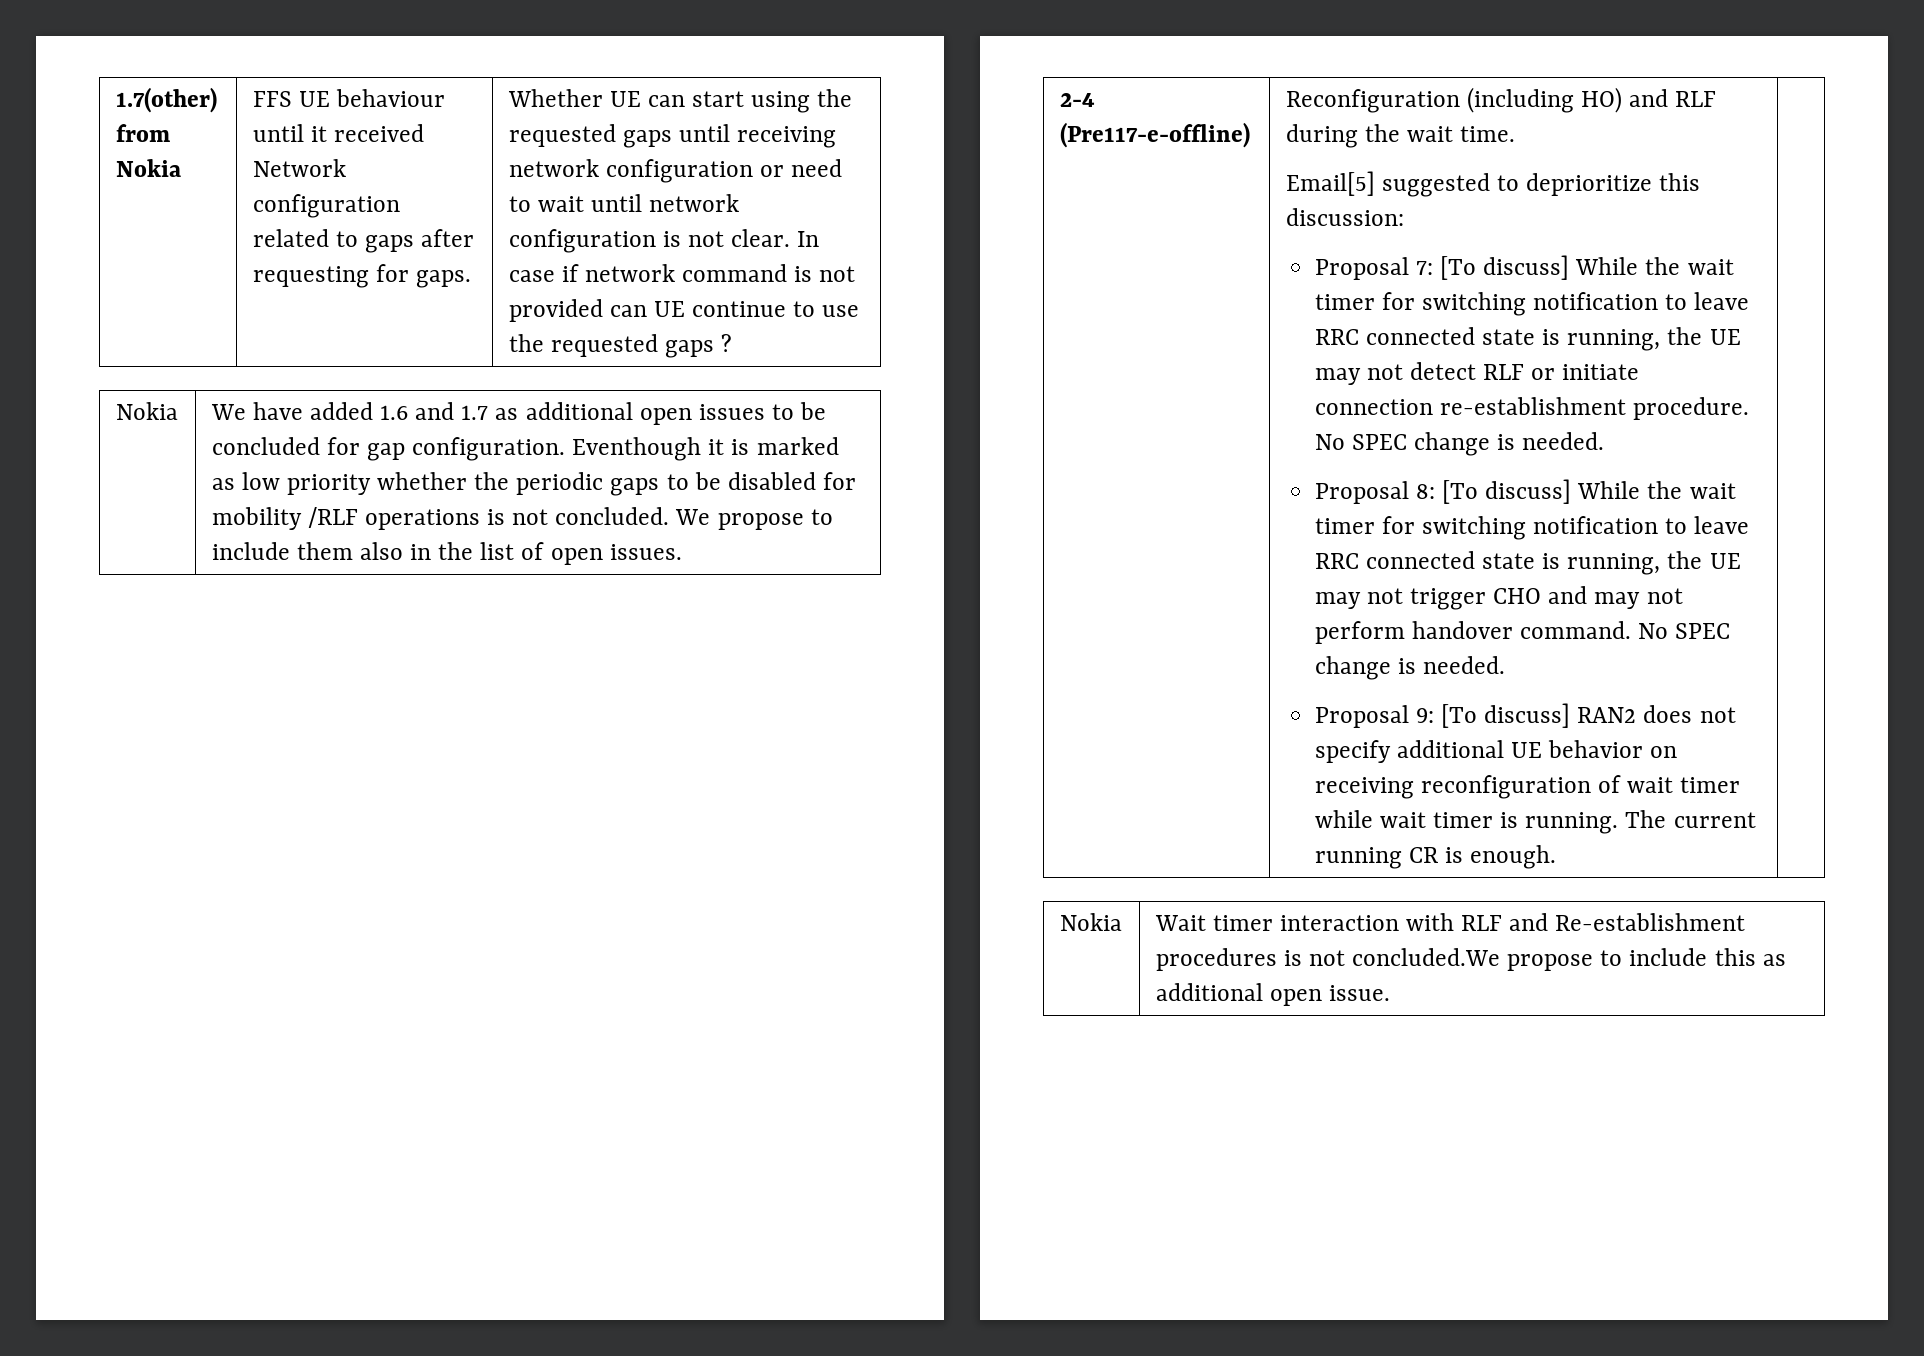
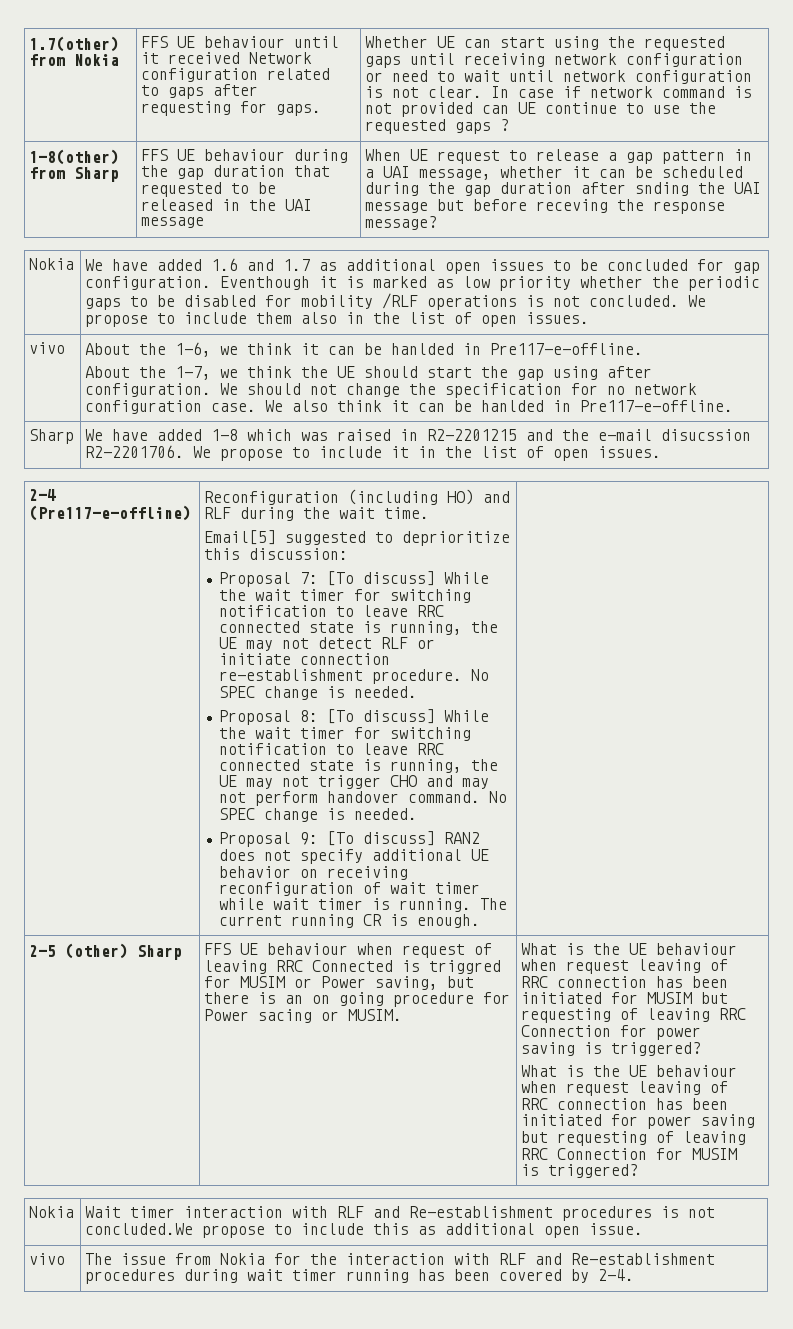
(733, 343) none -> [29,149,120,165] [29,167,120,182] [141,149,349,163] [141,165,331,180] [141,182,277,197] [141,199,313,211] [141,217,205,228] [365,149,753,164] [365,166,744,180] [365,182,762,197] [365,199,726,214] [365,216,438,230] // 1-8(other) from Sharp | FFS UE behaviour during the gap duration that requested to be released in the UAI message | When UE request to release a gap pattern in a UAI message, whether it can be scheduled during the gap duration after snding the UAI message but before receving the response message?
(682, 552) none -> [29,342,66,354] [85,342,644,357] [85,366,653,381] [85,383,698,398] [85,400,734,414] [29,429,75,444] [85,429,752,441] [85,445,662,461] // vivo | About the 1-6, we think it can be hanlded in Pre117-e-offline. // About the 1-7, we think the UE should start the gap using after configuration. We should not change the specification for no network configuration case. We also think it can be hanlded in Pre117-e-offline. // Sharp | We have added 1-8 which was raised in R2-2201215 and the e-mail disucssion R2-2201706. We propose to include it in the list of open issues.
(1557, 857) none -> [29,943,183,960] [204,943,493,958] [204,960,502,974] [204,976,475,990] [204,992,511,1007] [204,1009,403,1023] [521,943,738,955] [521,959,729,974] [521,976,729,988] [521,992,729,1004] [521,1008,747,1023] [521,1025,702,1040] [521,1042,702,1056] [521,1065,738,1077] [521,1081,729,1096] [521,1098,729,1110] [521,1114,756,1129] [521,1131,747,1146] [521,1148,738,1160] [521,1164,639,1178] // 2-5 (other) Sharp | FFS UE behaviour when request of leaving RRC Connected is triggred for MUSIM or Power saving, but there is an on going procedure for Power sacing or MUSIM. | What is the UE behaviour when request leaving of RRC connection has been initiated for MUSIM but requesting of leaving RRC Connection for power saving is triggered? // What is the UE behaviour when request leaving of RRC connection has been initiated for power saving but requesting of leaving RRC Connection for MUSIM is triggered?
(1390, 993) none -> [29,1253,66,1265] [85,1253,716,1265] [85,1269,635,1284] // vivo | The issue from Nokia for the interaction with RLF and Re-establishment procedures during wait timer running has been covered by 2-4.

